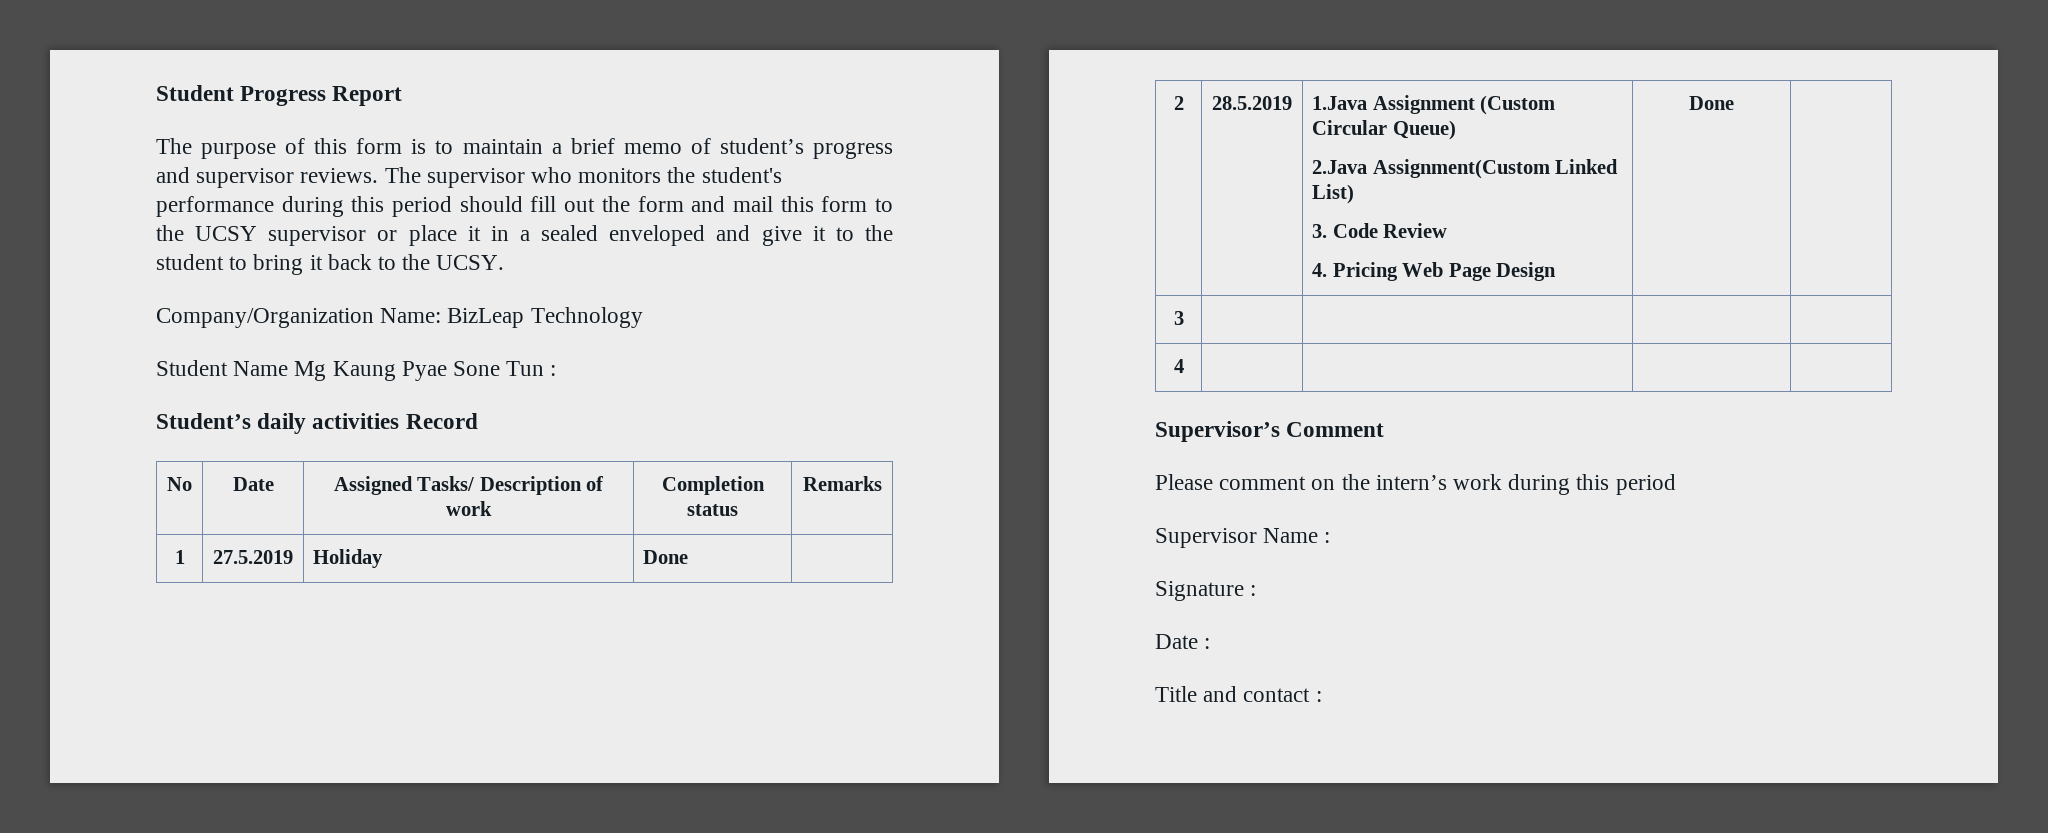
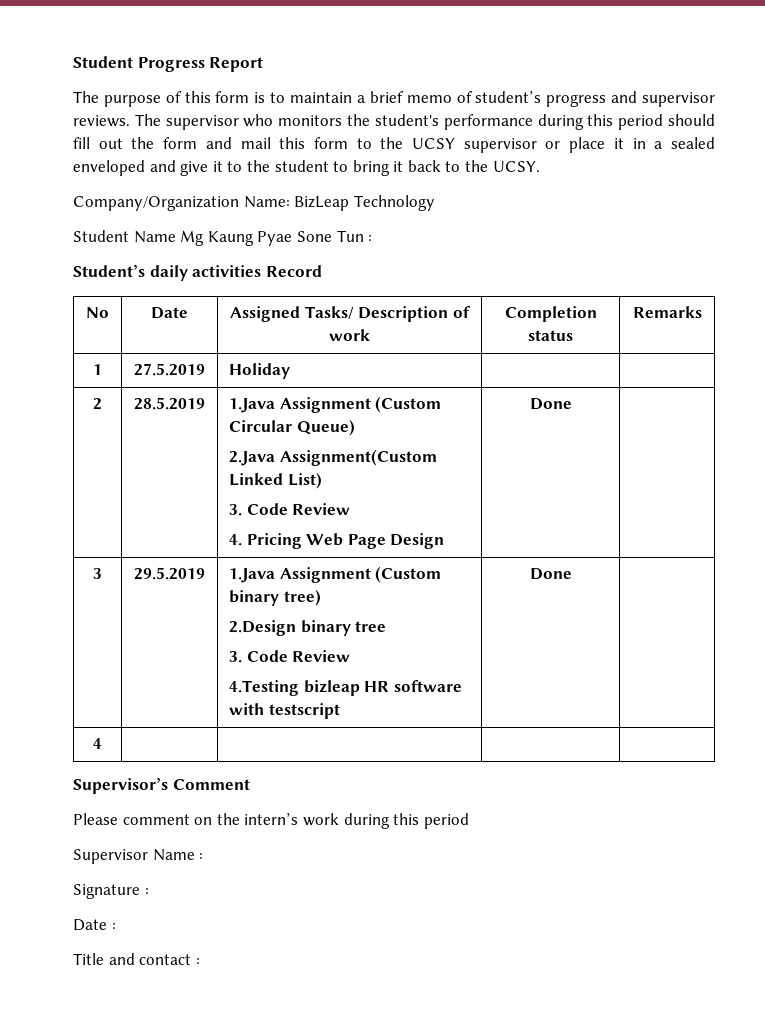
[643,550,689,564] Done -> (291, 371) none
(1184, 318) | | -> [134,567,205,580] [229,566,442,583] [229,589,321,606] [229,620,387,636] [229,650,351,663] [229,680,462,696] [229,703,340,719] [529,568,572,580] 29.5.2019 | 1.Java Assignment (Custom binary tree) // 2.Design binary tree // 3. Code Review // 4.Testing bizleap HR software with testscript | Done

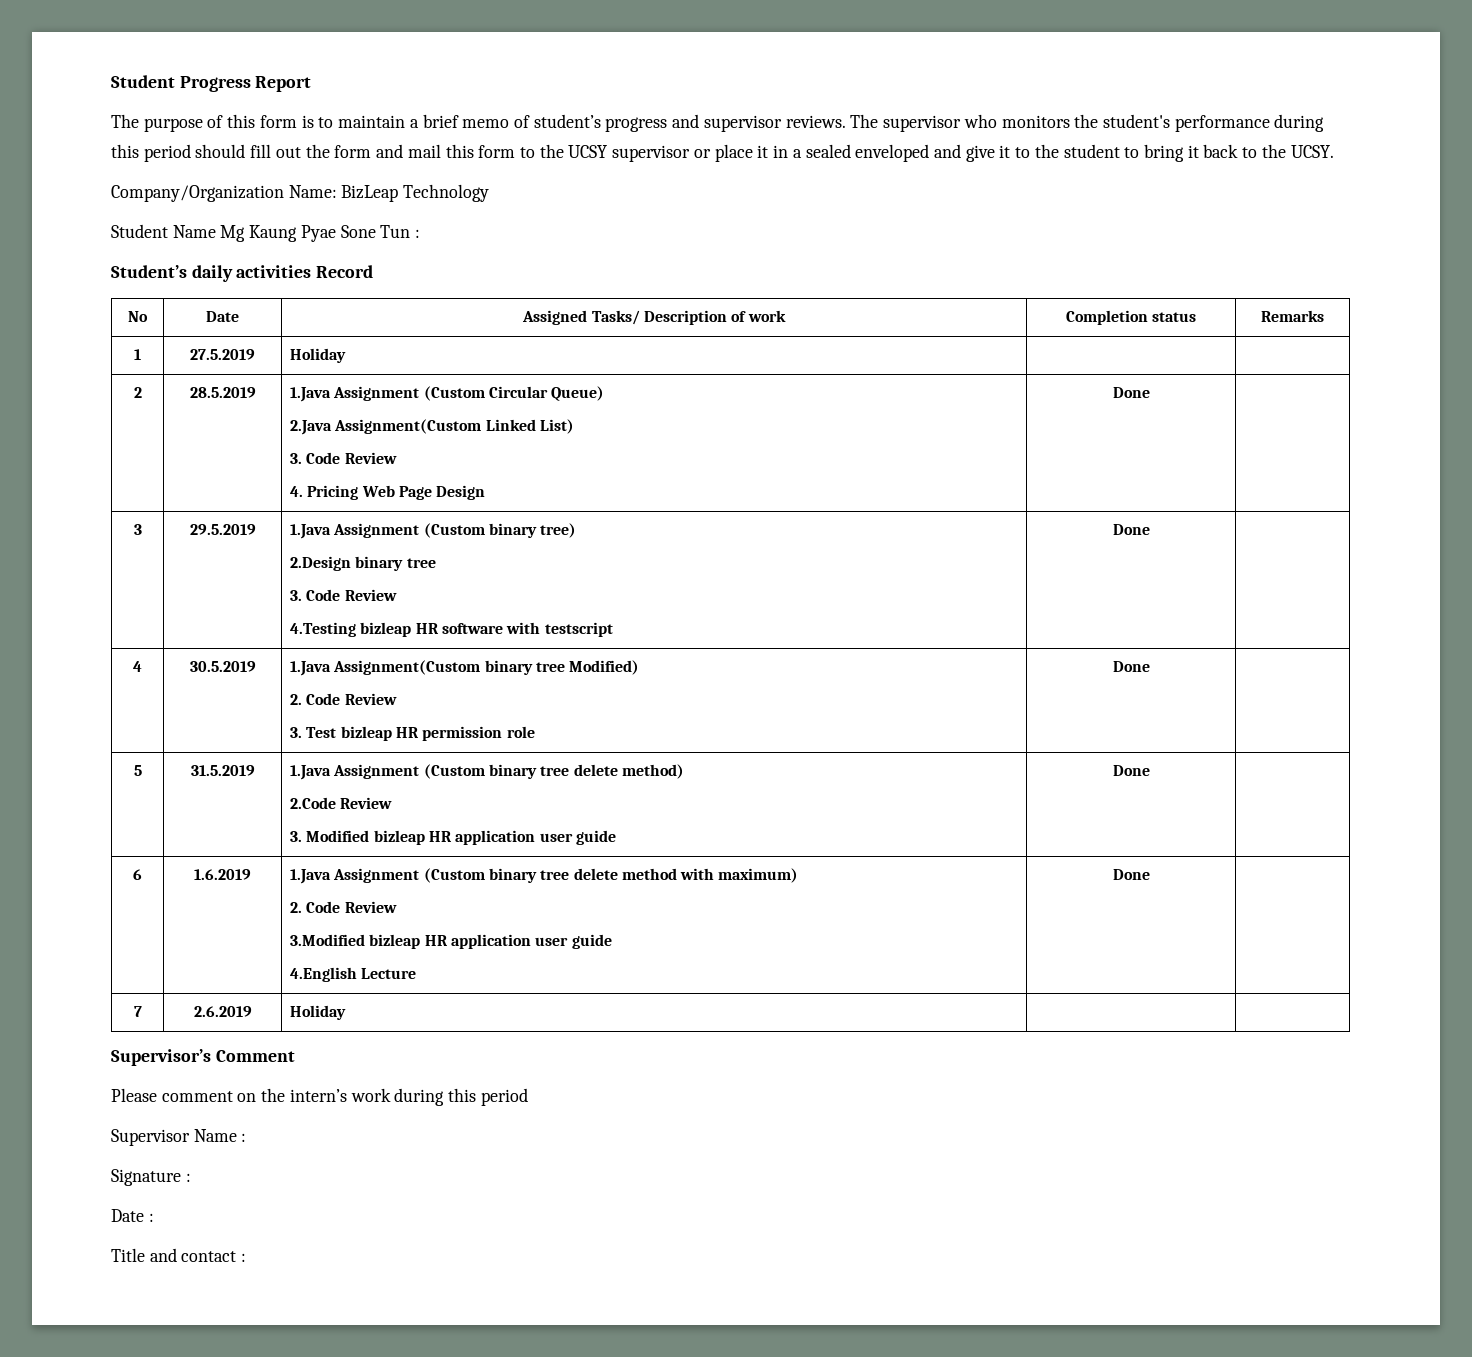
(102, 743) | -> [189,661,256,672] [289,660,640,676] [289,693,397,705] [289,726,535,741] [1112,661,1150,672] [133,765,142,776] [190,765,255,776] [289,764,684,780] [289,797,393,809] [289,830,616,845] [1112,765,1150,776] [133,869,142,880] [194,869,251,880] [289,868,799,884] [289,901,397,913] [289,934,612,949] [289,967,417,982] [1112,869,1150,880] [133,1006,142,1017] [193,1006,252,1017] [289,1005,346,1020] 30.5.2019 | 1.Java Assignment(Custom binary tree Modified) // 2. Code Review // 3. Test bizleap HR permission role | Done | // 5 | 31.5.2019 | 1.Java Assignment (Custom binary tree delete method) // 2.Code Review // 3. Modified bizleap HR application user guide | Done | // 6 | 1.6.2019 | 1.Java Assignment (Custom binary tree delete method with maximum) // 2. Code Review // 3.Modified bizleap HR application user guide // 4.English Lecture | Done | // 7 | 2.6.2019 | Holiday

